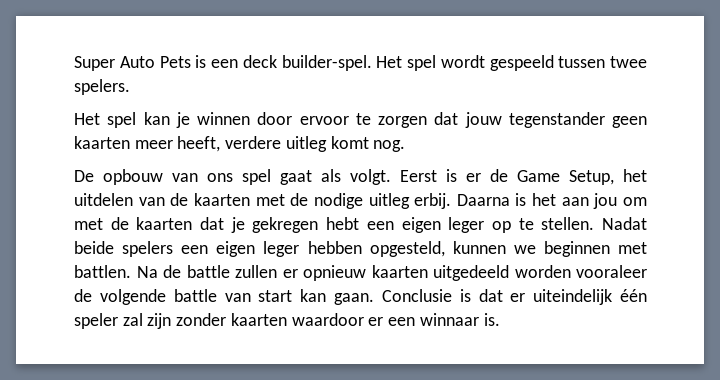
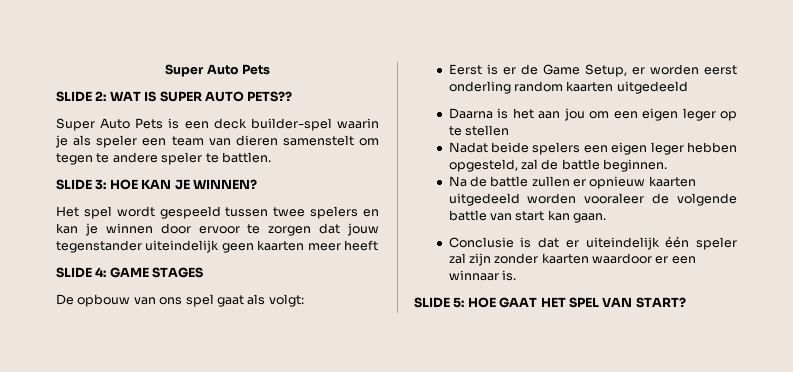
[74,55,372,71] Super Auto Pets is een deck builder-spel. -> [165,64,270,77] [56,91,293,102] [56,118,379,131] [55,135,379,148] [56,152,271,165] [56,179,257,190] Super Auto Pets // SLIDE 2: WAT IS SUPER AUTO PETS?? // Super Auto Pets is een deck builder-spel waarin je als speler een team van dieren samenstelt om tegen te andere speler te battlen. // SLIDE 3: HOE KAN JE WINNEN? //
[74,79,130,95] [74,112,137,128] spelers. // Het spel -> [310,206,379,219] spelers en
(605, 120) none -> [145,240,220,253] uiteindelijk
[177,136,406,152] heeft, verdere uitleg komt nog. -> [343,240,378,251] [56,267,204,278] heeft // SLIDE 4: GAME STAGES
[350,169,391,185] volgt. -> [268,294,304,307] volgt: //
[623,169,647,182] [74,193,452,209] het uitdelen van de kaarten met de nodige uitleg erbij. -> [631,64,737,75] [448,81,688,94] er worden eerst onderling random kaarten uitgedeeld //
[74,217,360,233] met de kaarten dat je gekregen hebt -> (610, 115) none
[541,217,595,230] stellen. -> [464,125,509,136] stellen //
[452,241,648,257] [74,265,131,278] kunnen we beginnen met battlen. -> [520,159,668,172] zal de battle beginnen. //
(374, 299) none -> (607, 218) //
(500, 319) none -> [414,297,686,308] // SLIDE 5: HOE GAAT HET SPEL VAN START?

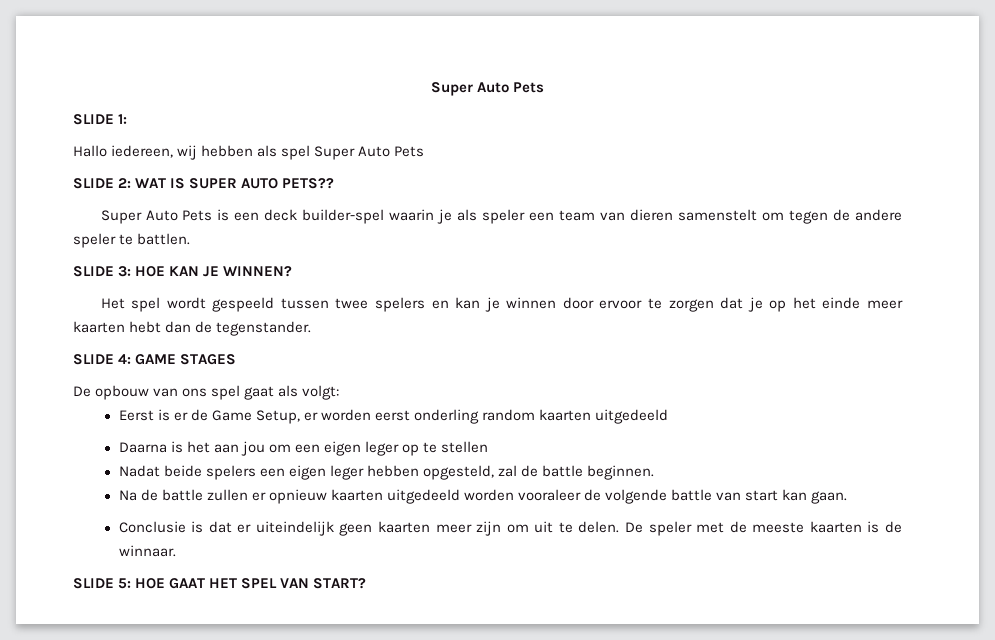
[165,64,270,77] Super Auto Pets -> [430,82,545,96] [73,114,128,125] [73,145,425,160] Super Auto Pets // SLIDE 1: // Hallo iedereen, wij hebben als spel Super Auto Pets
[96,153,110,163] te -> [833,209,851,221] de
[347,223,379,236] [56,240,378,253] jouw tegenstander uiteindelijk geen kaarten meer heeft -> [747,297,903,312] [73,321,312,336] je op het einde meer kaarten hebt dan de tegenstander.
[665,236,737,250] [448,253,696,266] [448,270,516,281] één speler zal zijn zonder kaarten waardoor er een winnaar is. -> [339,521,902,536] [118,545,176,557] geen kaarten meer zijn om uit te delen. De speler met de meeste kaarten is de winnaar.

